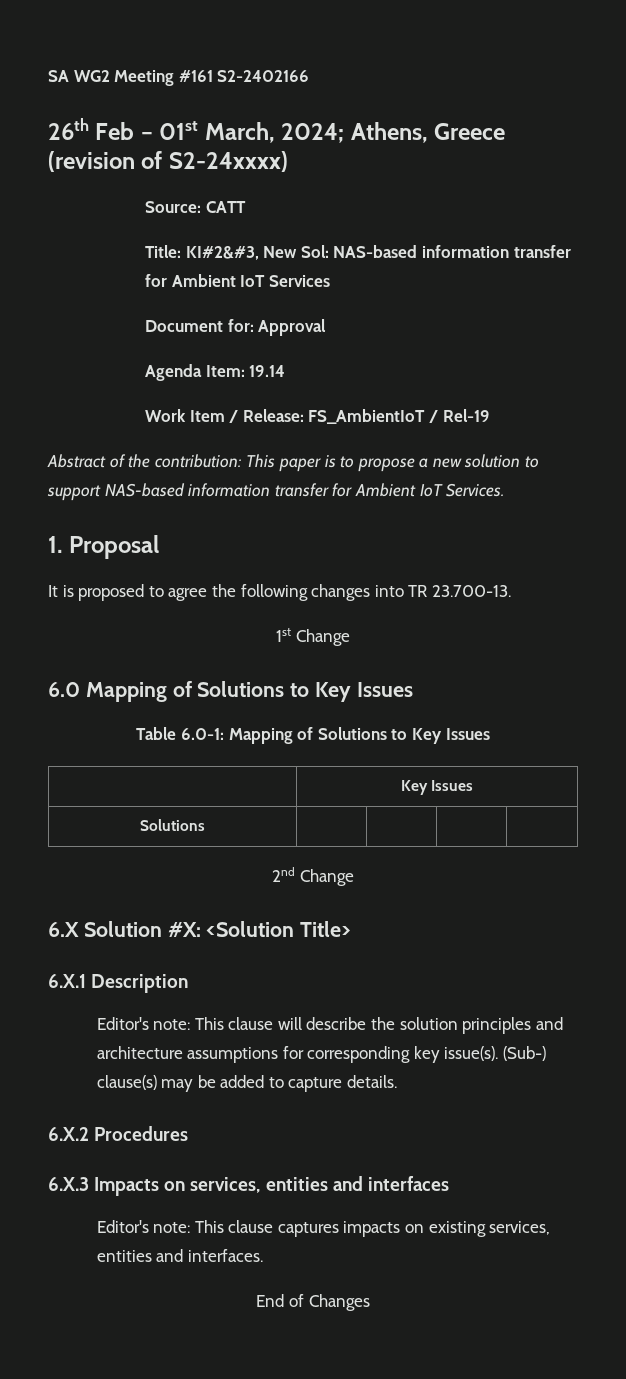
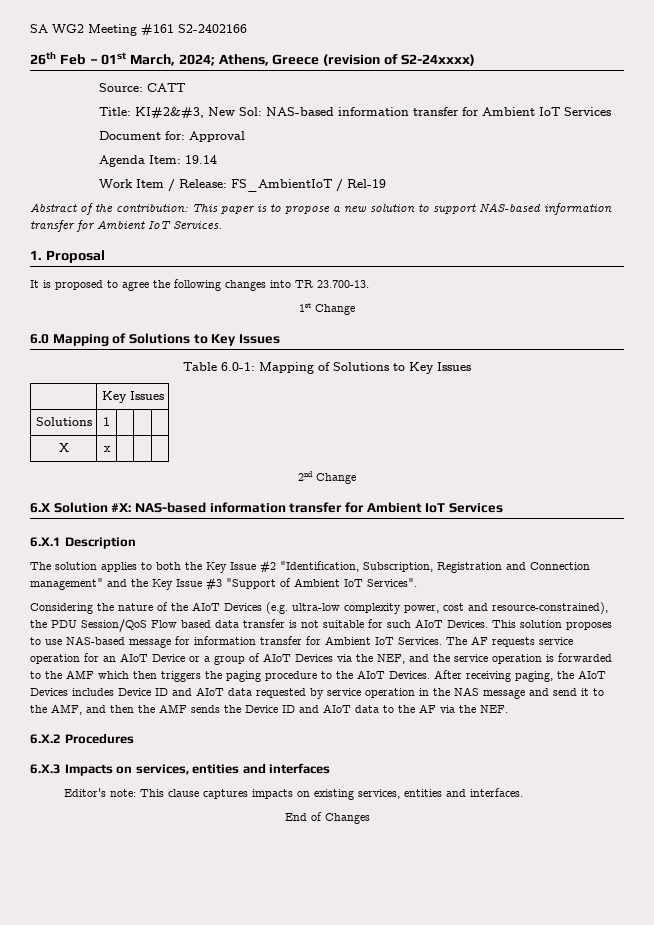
(205, 825) none -> [103,417,110,426] [58,443,69,452] [103,446,111,452] 1 | | | // X | x
[206,921,352,937] [48,974,189,993] [96,1017,563,1034] [96,1046,547,1063] [96,1075,398,1092] <Solution Title> // 6.X.1 Description // Editor's note: This clause will describe the solution principles and architecture assumptions for corresponding key issue(s). (Sub-) clause(s) may be added to capture details. -> [134,502,503,513] [30,537,136,549] [30,560,590,574] [30,577,417,591] [30,602,608,614] [30,619,612,632] [30,636,573,648] [30,653,612,665] [30,670,606,682] [30,687,604,699] [30,704,508,715] NAS-based information transfer for Ambient IoT Services // 6.X.1 Description // The solution applies to both the Key Issue #2 "Identification, Subscription, Registration and Connection management" and the Key Issue #3 "Support of Ambient IoT Services". // Considering the nature of the AIoT Devices (e.g. ultra-low complexity power, cost and resource-constrained), the PDU Session/QoS Flow based data transfer is not suitable for such AIoT Devices. This solution proposes to use NAS-based message for information transfer for Ambient IoT Services. The AF requests service operation for an AIoT Device or a group of AIoT Devices via the NEF, and the service operation is forwarded to the AMF which then triggers the paging procedure to the AIoT Devices. After receiving paging, the AIoT Devices includes Device ID and AIoT data requested by service operation in the NAS message and send it to the AMF, and then the AMF sends the Device ID and AIoT data to the AF via the NEF.

